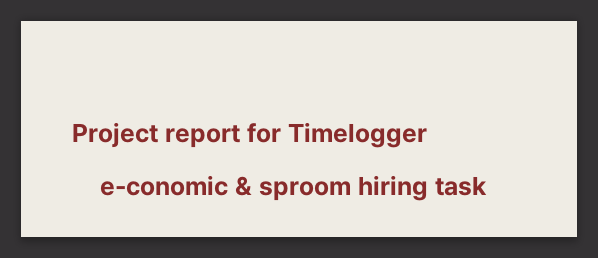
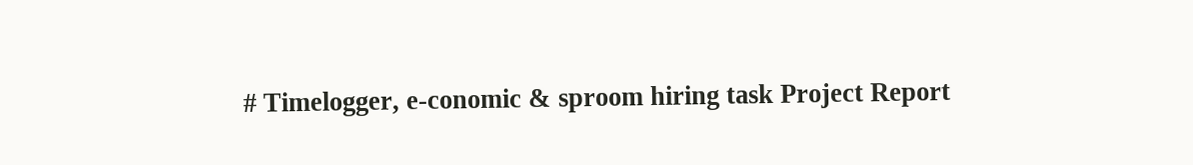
[72,122,427,148] Project report for Timelogger // -> [242,90,401,118] # Timelogger,
(487, 186) none -> [779,81,952,109] Project Report

